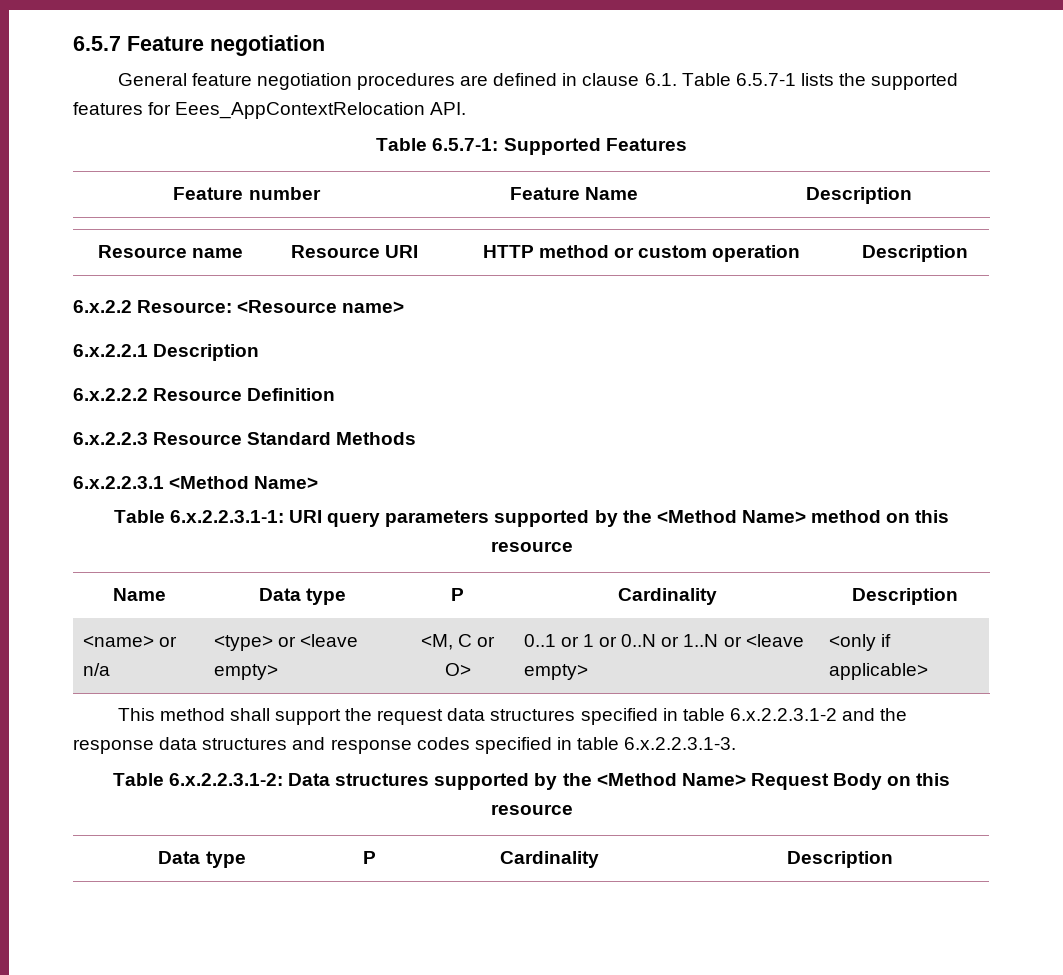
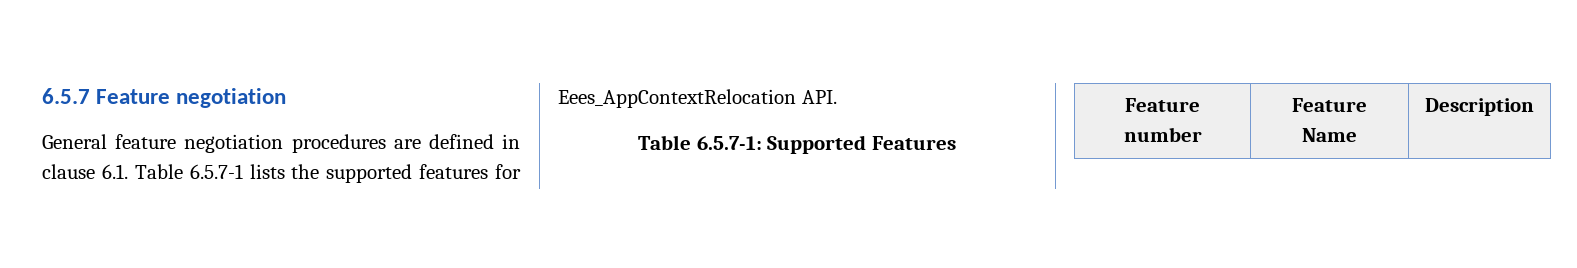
[97,245,244,258] [290,245,419,258] [482,245,801,262] [862,245,968,262] [73,300,405,313] [73,344,260,361] [73,388,336,401] [73,432,417,445] [73,476,319,489] [113,510,950,527] [490,541,573,552] [112,588,166,601] [258,588,347,605] [451,588,464,601] [617,588,717,605] [851,588,958,605] [82,635,177,647] [82,663,110,676] [213,634,358,651] [213,664,278,680] [420,634,496,650] [444,663,471,676] [523,634,804,647] [523,664,588,680] [828,634,891,651] [828,663,928,680] [117,708,908,725] [73,737,737,754] [112,773,951,790] [490,804,573,815] [158,851,246,868] [363,851,376,864] [500,851,599,868] [786,851,893,868] // Resource name | Resource URI | HTTP method or custom operation | Description // 6.x.2.2 Resource: <Resource name> // 6.x.2.2.1 Description // 6.x.2.2.2 Resource Definition // 6.x.2.2.3 Resource Standard Methods // 6.x.2.2.3.1 <Method Name> // Table 6.x.2.2.3.1-1: URI query parameters supported by the <Method Name> method on this resource // Name | Data type | P | Cardinality | Description // <name> or n/a | <type> or <leave empty> | <M, C or O> | 0..1 or 1 or 0..N or 1..N or <leave empty> | <only if applicable> // This method shall support the request data structures specified in table 6.x.2.2.3.1-2 and the response data structures and response codes specified in table 6.x.2.2.3.1-3. // Table 6.x.2.2.3.1-2: Data structures supported by the <Method Name> Request Body on this resource // Data type | P | Cardinality | Description -> (1534, 107) none

